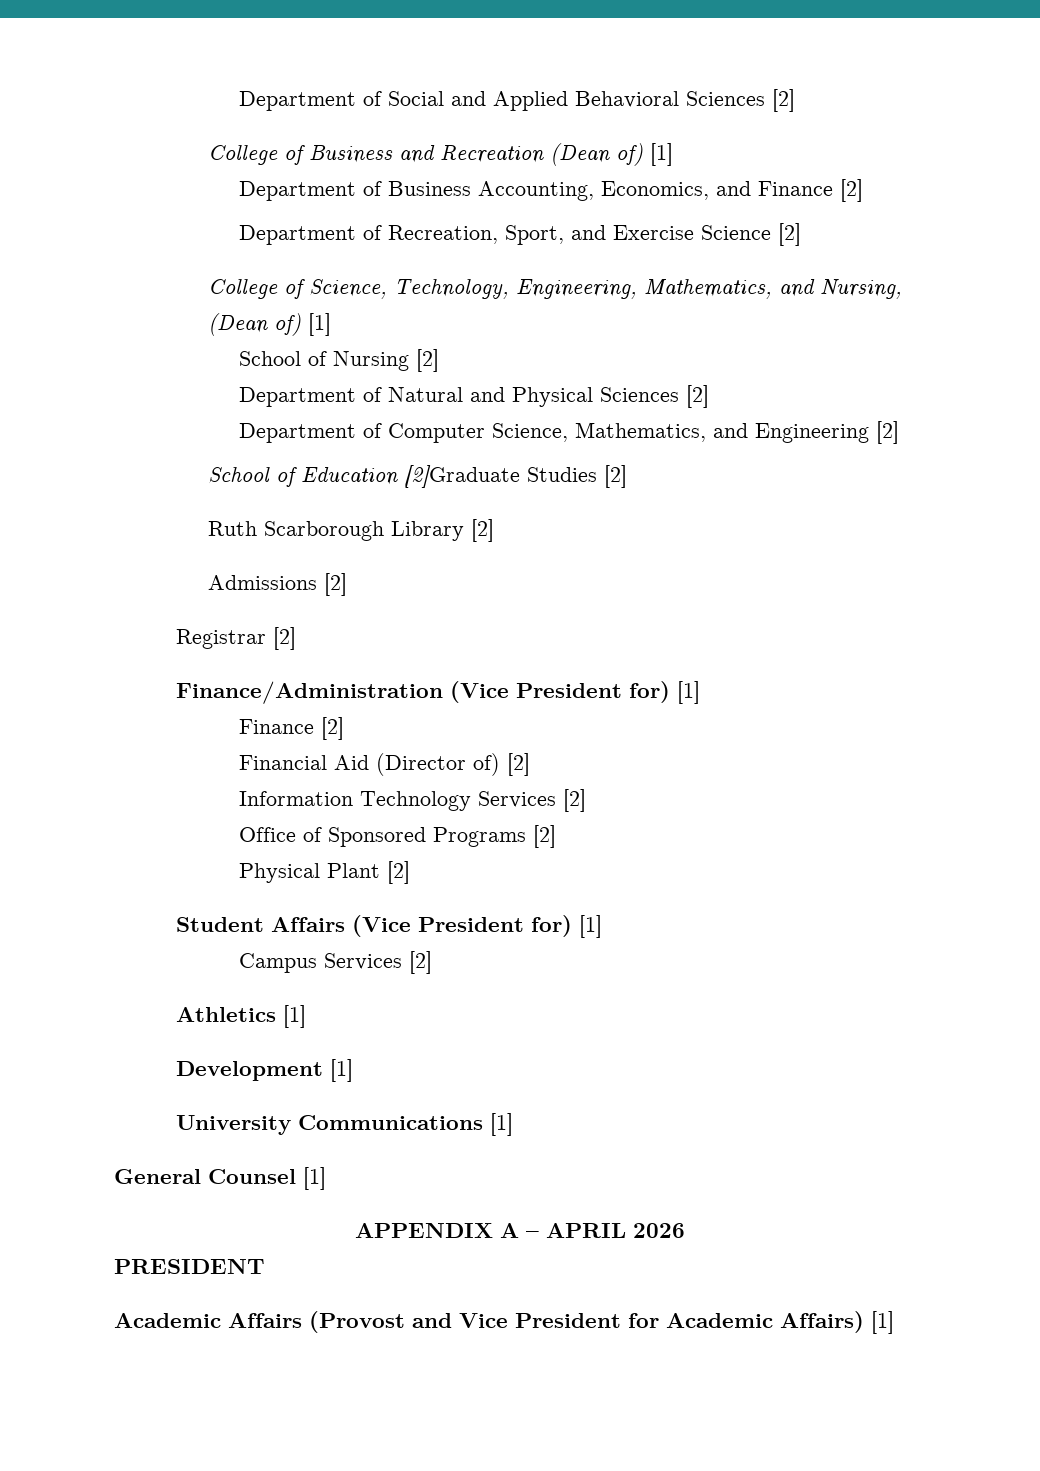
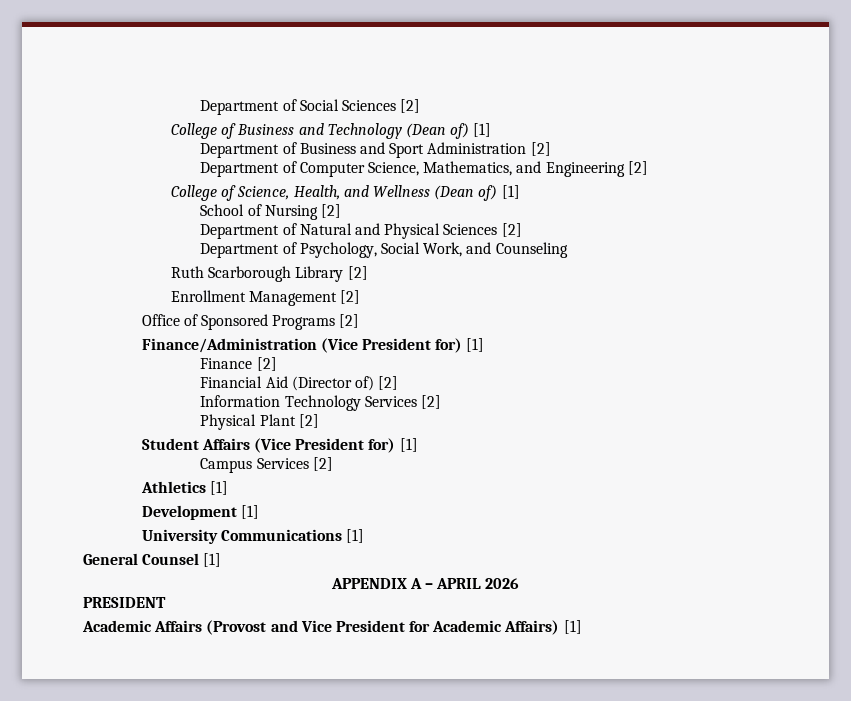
[450,91,679,111] and Applied Behavioral -> (339, 105) none
[439,145,544,163] Recreation -> [327,123,402,139] Technology
[477,179,863,202] [238,225,771,245] Accounting, Economics, and Finance [2] // Department of Recreation, Sport, and Exercise Science -> [359,142,551,158] [200,161,625,177] and Sport Administration [2] // Department of Computer Science, Mathematics, and Engineering
[393,279,902,299] Technology, Engineering, Mathematics, and Nursing, -> [293,185,430,200] Health, and Wellness
[387,421,899,444] [207,465,627,488] Computer Science, Mathematics, and Engineering [2] // School of Education [2]Graduate Studies [2] -> [299,242,568,258] Psychology, Social Work, and Counseling
[207,573,347,596] [176,629,267,649] Admissions [2] // Registrar -> [171,290,361,306] [141,314,336,330] Enrollment Management [2] // Office of Sponsored Programs
[238,825,556,848] // Office of Sponsored Programs [2] -> (441, 402) none

